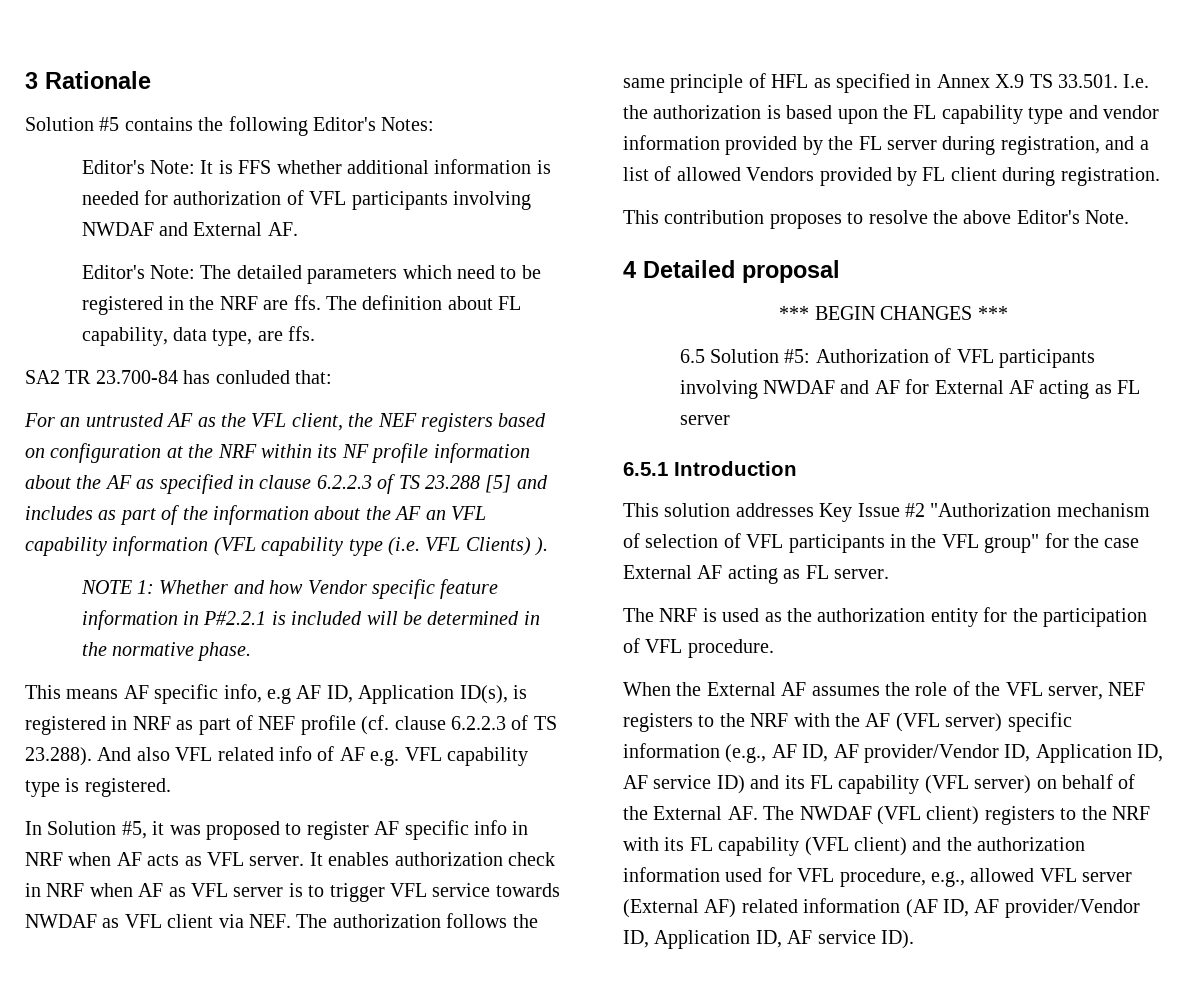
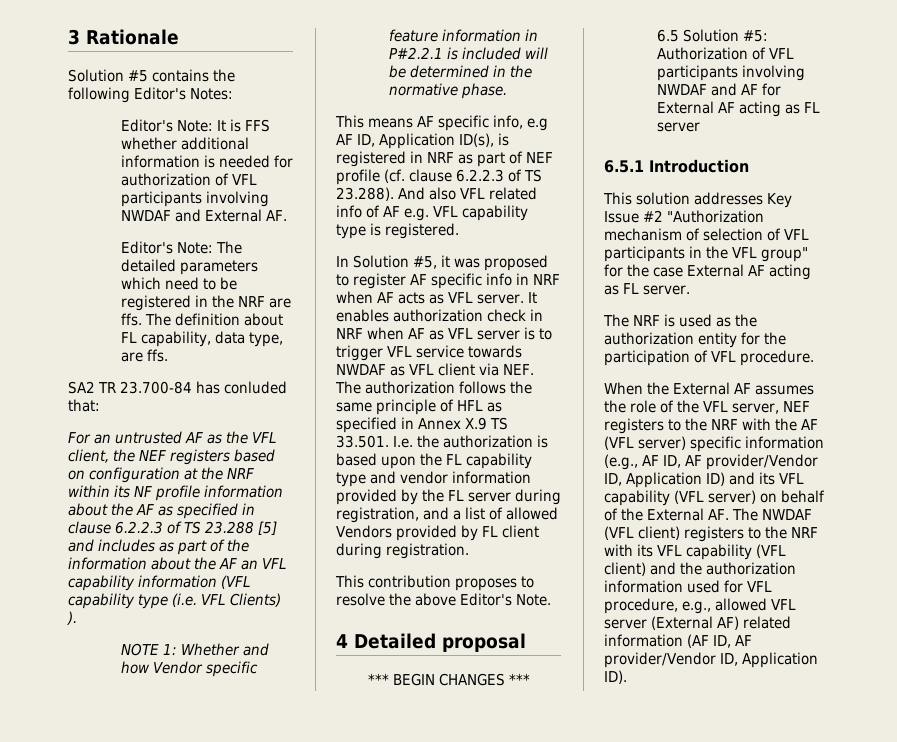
[1137,744,1164,762] [623,775,712,789] ID, AF service -> (702, 480) none
[810,775,833,789] FL -> [779,473,804,484] VFL
[689,837,713,851] FL -> [657,545,682,556] VFL
[755,930,876,948] ID, AF service -> (818, 660) none

